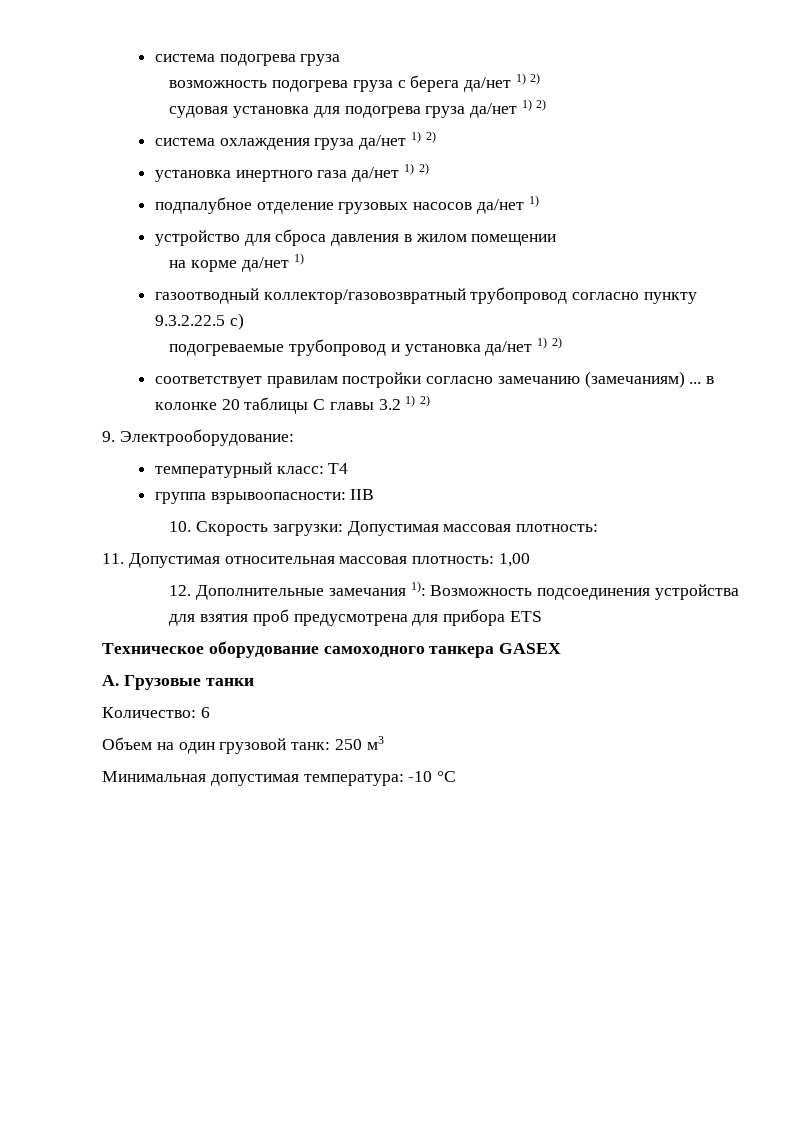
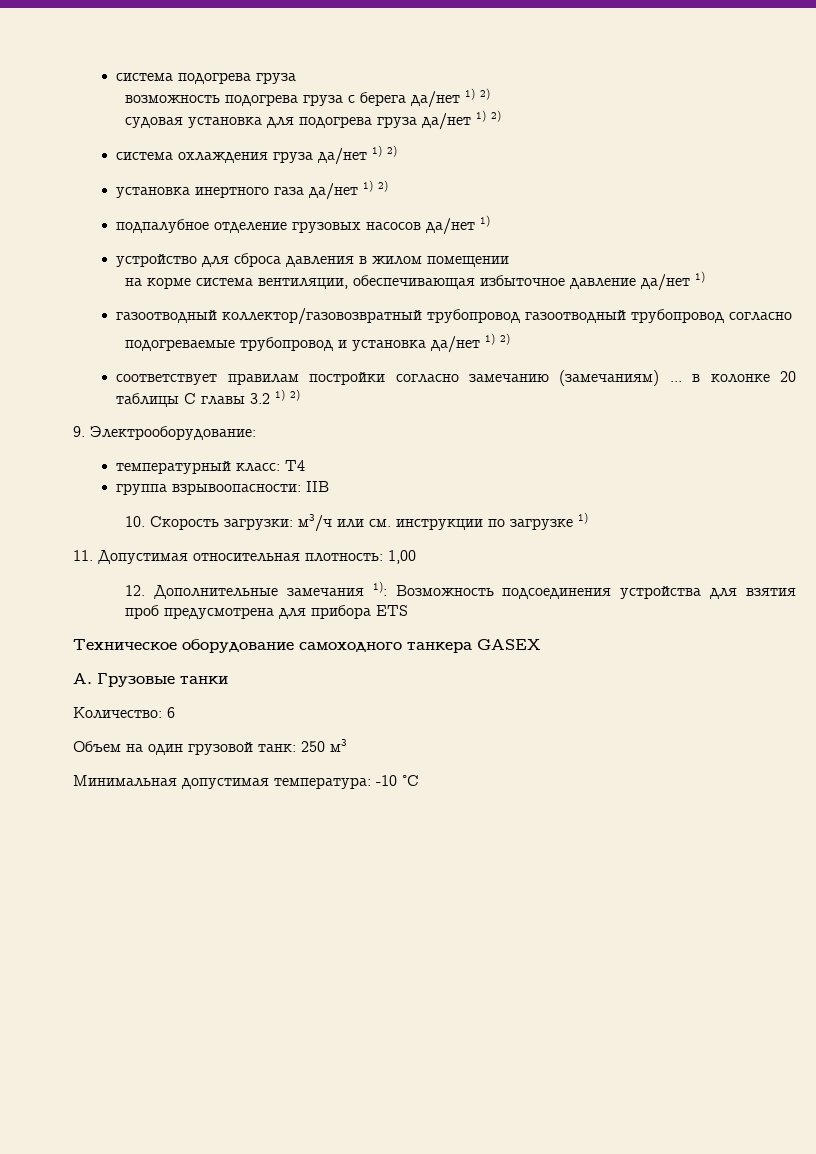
(238, 266) none -> [196,275,637,289] система вентиляции, обеспечивающая избыточное давление
[572,292,697,304] [155,313,244,330] согласно пункту 9.3.2.22.5 с) -> [525,309,793,323] газоотводный трубопровод согласно
[347,521,598,536] Допустимая массовая плотность: -> [298,512,589,532] м3/ч или см. инструкции по загрузке 1)
[339,556,408,564] массовая -> (300, 557) none

